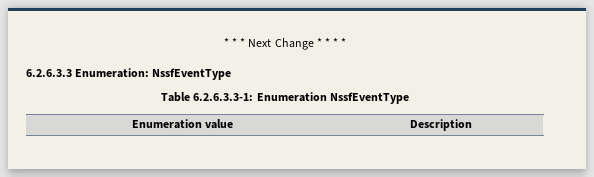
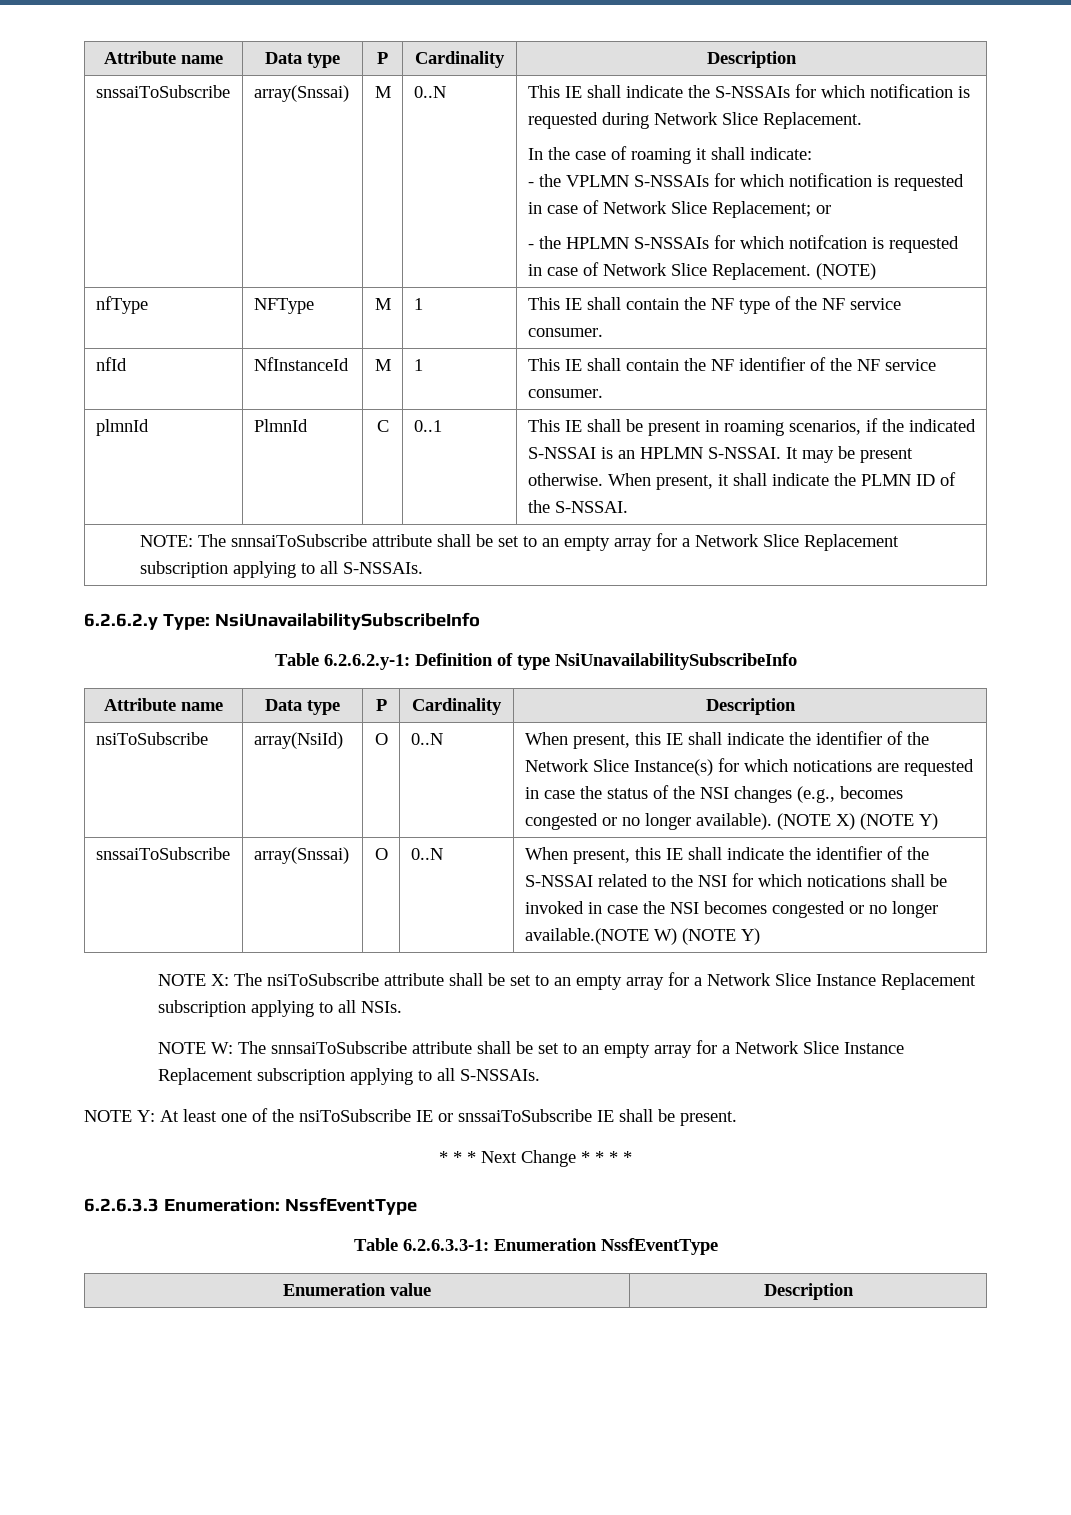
(223, 42) none -> [104,51,223,64] [265,52,340,68] [377,52,388,64] [415,51,505,68] [707,51,797,68] [95,85,230,98] [253,85,349,102] [374,86,391,98] [413,86,446,98] [527,84,970,98] [527,112,862,129] [527,146,812,164] [527,173,964,191] [527,200,831,218] [527,235,959,253] [527,262,876,280] [95,296,148,314] [253,298,314,314] [374,298,391,310] [413,298,423,310] [527,296,901,314] [527,328,603,337] [95,357,127,371] [253,357,349,371] [374,359,391,371] [413,359,423,371] [527,357,936,371] [527,389,603,398] [95,419,149,436] [253,419,308,432] [376,420,389,432] [413,420,442,432] [527,418,976,436] [527,446,913,463] [527,472,956,490] [527,500,628,513] [140,533,900,551] [140,561,424,578] [84,612,480,630] [274,653,797,670] [104,698,223,711] [265,699,340,715] [375,699,387,711] [412,698,502,715] [705,698,796,715] [95,732,208,745] [253,732,343,749] [374,733,388,745] [410,733,443,745] [524,731,929,749] [524,758,974,776] [524,785,903,803] [524,813,938,830] [95,847,230,860] [253,847,349,864] [374,848,388,860] [410,848,443,860] [524,846,929,864] [524,873,947,887] [524,901,938,918] [524,928,760,945] [157,972,976,990] [157,1000,402,1017] [157,1040,904,1058] [157,1068,540,1085] [84,1108,737,1126] Attribute name | Data type | P | Cardinality | Description // snssaiToSubscribe | array(Snssai) | M | 0..N | This IE shall indicate the S-NSSAIs for which notification is requested during Network Slice Replacement. // In the case of roaming it shall indicate: // - the VPLMN S-NSSAIs for which notification is requested in case of Network Slice Replacement; or // - the HPLMN S-NSSAIs for which notifcation is requested in case of Network Slice Replacement. (NOTE) // nfType | NFType | M | 1 | This IE shall contain the NF type of the NF service consumer. // nfId | NfInstanceId | M | 1 | This IE shall contain the NF identifier of the NF service consumer. // plmnId | PlmnId | C | 0..1 | This IE shall be present in roaming scenarios, if the indicated S-NSSAI is an HPLMN S-NSSAI. It may be present otherwise. When present, it shall indicate the PLMN ID of the S-NSSAI. // NOTE: The snnsaiToSubscribe attribute shall be set to an empty array for a Network Slice Replacement subscription applying to all S-NSSAIs. // 6.2.6.2.y Type: NsiUnavailabilitySubscribeInfo // Table 6.2.6.2.y-1: Definition of type NsiUnavailabilitySubscribeInfo // Attribute name | Data type | P | Cardinality | Description // nsiToSubscribe | array(NsiId) | O | 0..N | When present, this IE shall indicate the identifier of the Network Slice Instance(s) for which notications are requested in case the status of the NSI changes (e.g., becomes congested or no longer available). (NOTE X) (NOTE Y) // snssaiToSubscribe | array(Snssai) | O | 0..N | When present, this IE shall indicate the identifier of the S-NSSAI related to the NSI for which notications shall be invoked in case the NSI becomes congested or no longer available.(NOTE W) (NOTE Y) // NOTE X: The nsiToSubscribe attribute shall be set to an empty array for a Network Slice Instance Replacement subscription applying to all NSIs. // NOTE W: The snnsaiToSubscribe attribute shall be set to an empty array for a Network Slice Instance Replacement subscription applying to all S-NSSAIs. // NOTE Y: At least one of the nsiToSubscribe IE or snssaiToSubscribe IE shall be present. //

